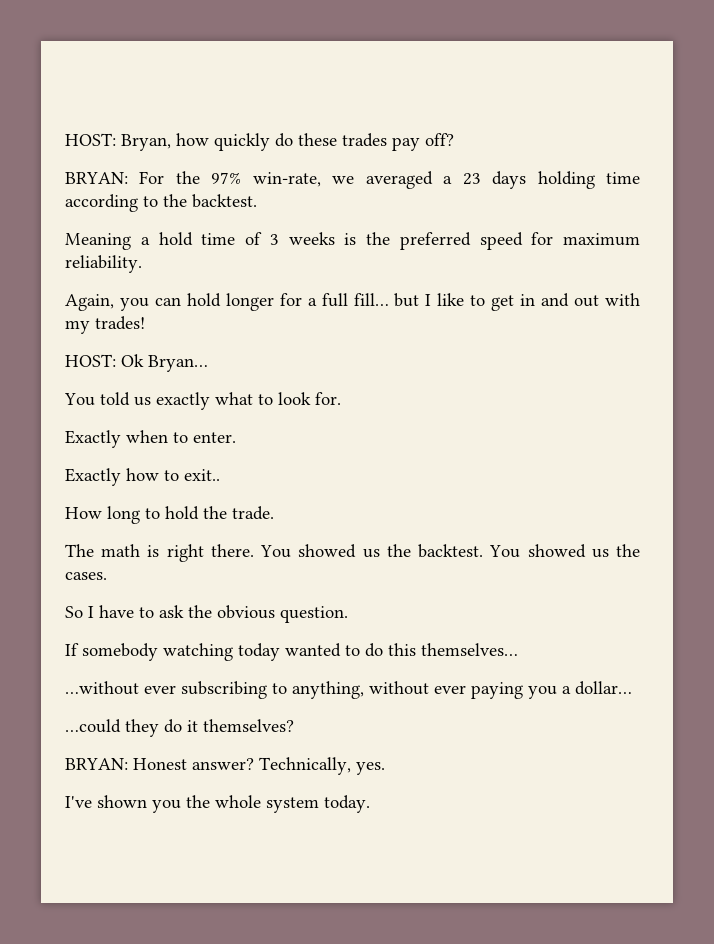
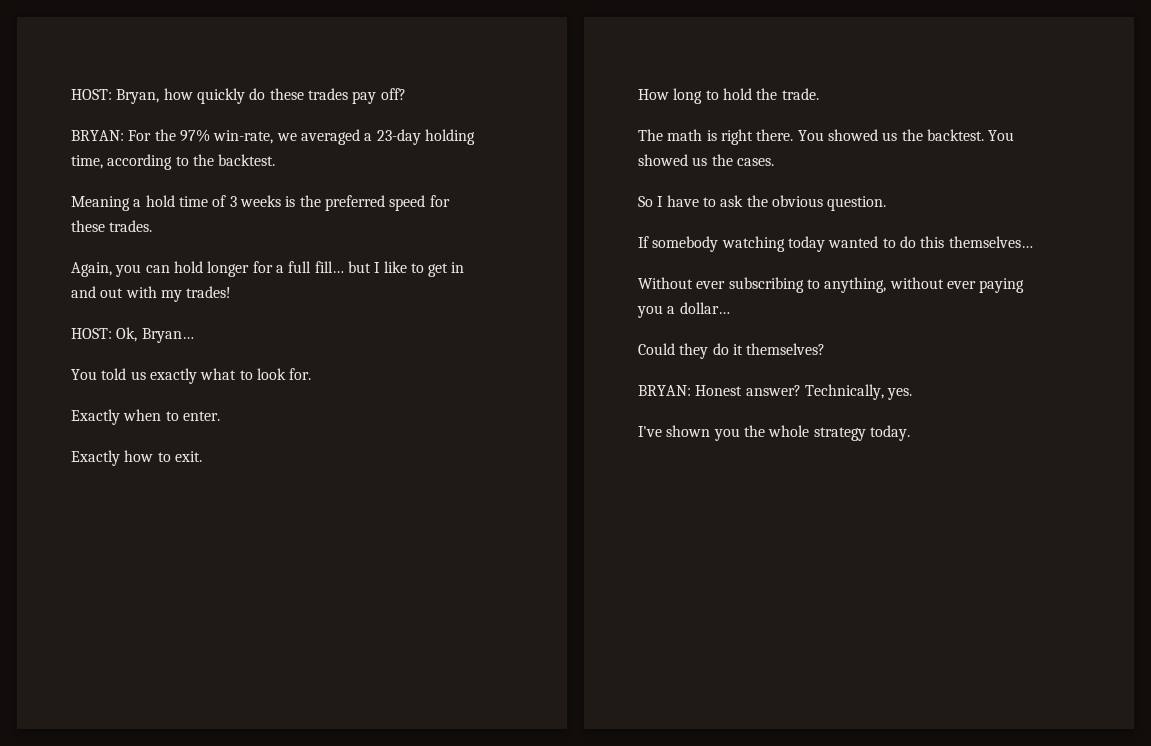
[462,171,640,189] 23 days holding time -> [376,129,475,145] [71,155,103,169] 23-day holding time,
[563,233,640,246] [65,255,142,273] maximum reliability. -> [71,220,153,232] these trades.
[121,354,144,367] Ok -> [116,327,138,342] Ok,
[184,469,220,481] exit.. -> [174,451,202,462] exit.
[65,681,139,695] …without -> [638,277,693,289] Without
[65,719,121,733] …could -> [638,343,675,355] Could
[266,797,319,813] system -> [813,427,866,441] strategy

